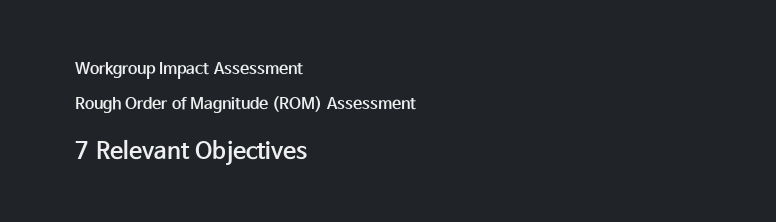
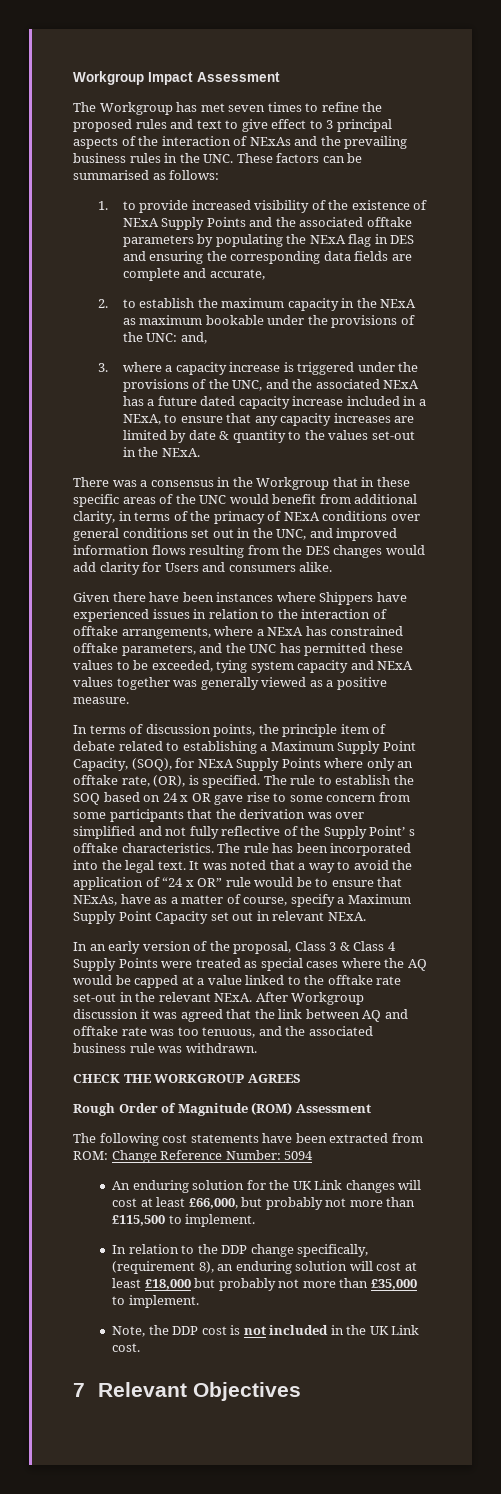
(303, 68) none -> [73,102,383,115] [73,119,392,132] [73,136,408,149] [73,153,363,163] [73,170,220,180] [97,200,428,213] [122,217,412,230] [122,234,415,247] [122,251,412,264] [122,268,265,281] [97,298,417,311] [122,315,415,328] [122,332,207,344] [97,362,419,375] [122,379,420,392] [122,396,426,409] [122,413,415,426] [122,430,415,443] [122,447,200,457] [73,477,410,490] [73,494,418,507] [73,511,420,524] [73,528,398,541] [73,545,425,558] [73,562,333,575] [73,592,407,605] [73,609,387,622] [73,626,404,639] [73,643,403,656] [73,660,414,673] [73,677,387,690] [73,697,129,704] [73,724,387,737] [73,741,416,754] [73,758,414,771] [73,775,414,788] [73,792,410,805] [73,809,365,822] [73,826,415,839] [73,843,412,856] [73,860,413,873] [73,877,403,890] [73,894,411,907] [73,911,366,924] [73,941,396,954] [73,958,427,971] [73,975,402,988] [73,992,365,1005] [73,1009,408,1022] [73,1026,373,1038] [73,1043,257,1053] [73,1074,301,1083] // The Workgroup has met seven times to refine the proposed rules and text to give effect to 3 principal aspects of the interaction of NExAs and the prevailing business rules in the UNC. These factors can be summarised as follows: // 1. to provide increased visibility of the existence of NExA Supply Points and the associated offtake parameters by populating the NExA flag in DES and ensuring the corresponding data fields are complete and accurate, // 2. to establish the maximum capacity in the NExA as maximum bookable under the provisions of the UNC: and, // 3. where a capacity increase is triggered under the provisions of the UNC, and the associated NExA has a future dated capacity increase included in a NExA, to ensure that any capacity increases are limited by date & quantity to the values set-out in the NExA. // There was a consensus in the Workgroup that in these specific areas of the UNC would benefit from additional clarity, in terms of the primacy of NExA conditions over general conditions set out in the UNC, and improved information flows resulting from the DES changes would add clarity for Users and consumers alike. // Given there have been instances where Shippers have experienced issues in relation to the interaction of offtake arrangements, where a NExA has constrained offtake parameters, and the UNC has permitted these values to be exceeded, tying system capacity and NExA values together was generally viewed as a positive measure. // In terms of discussion points, the principle item of debate related to establishing a Maximum Supply Point Capacity, (SOQ), for NExA Supply Points where only an offtake rate, (OR), is specified. The rule to establish the SOQ based on 24 x OR gave rise to some concern from some participants that the derivation was over simplified and not fully reflective of the Supply Point’ s offtake characteristics. The rule has been incorporated into the legal text. It was noted that a way to avoid the application of “24 x OR” rule would be to ensure that NExAs, have as a matter of course, specify a Maximum Supply Point Capacity set out in relevant NExA. // In an early version of the proposal, Class 3 & Class 4 Supply Points were treated as special cases where the AQ would be capped at a value linked to the offtake rate set-out in the relevant NExA. After Workgroup discussion it was agreed that the link between AQ and offtake rate was too tenuous, and the associated business rule was withdrawn. // CHECK THE WORKGROUP AGREES
(416, 103) none -> [73,1133,423,1146] [73,1150,314,1163] [112,1180,422,1193] [112,1197,416,1210] [112,1214,256,1227] [112,1244,369,1257] [112,1261,417,1274] [112,1278,417,1291] [112,1295,199,1308] [112,1325,420,1337] [112,1343,141,1352] // The following cost statements have been extracted from ROM: Change Reference Number: 5094 // An enduring solution for the UK Link changes will cost at least £66,000, but probably not more than £115,500 to implement. // In relation to the DDP change specifically, (requirement 8), an enduring solution will cost at least £18,000 but probably not more than £35,000 to implement. // Note, the DDP cost is not included in the UK Link cost.

